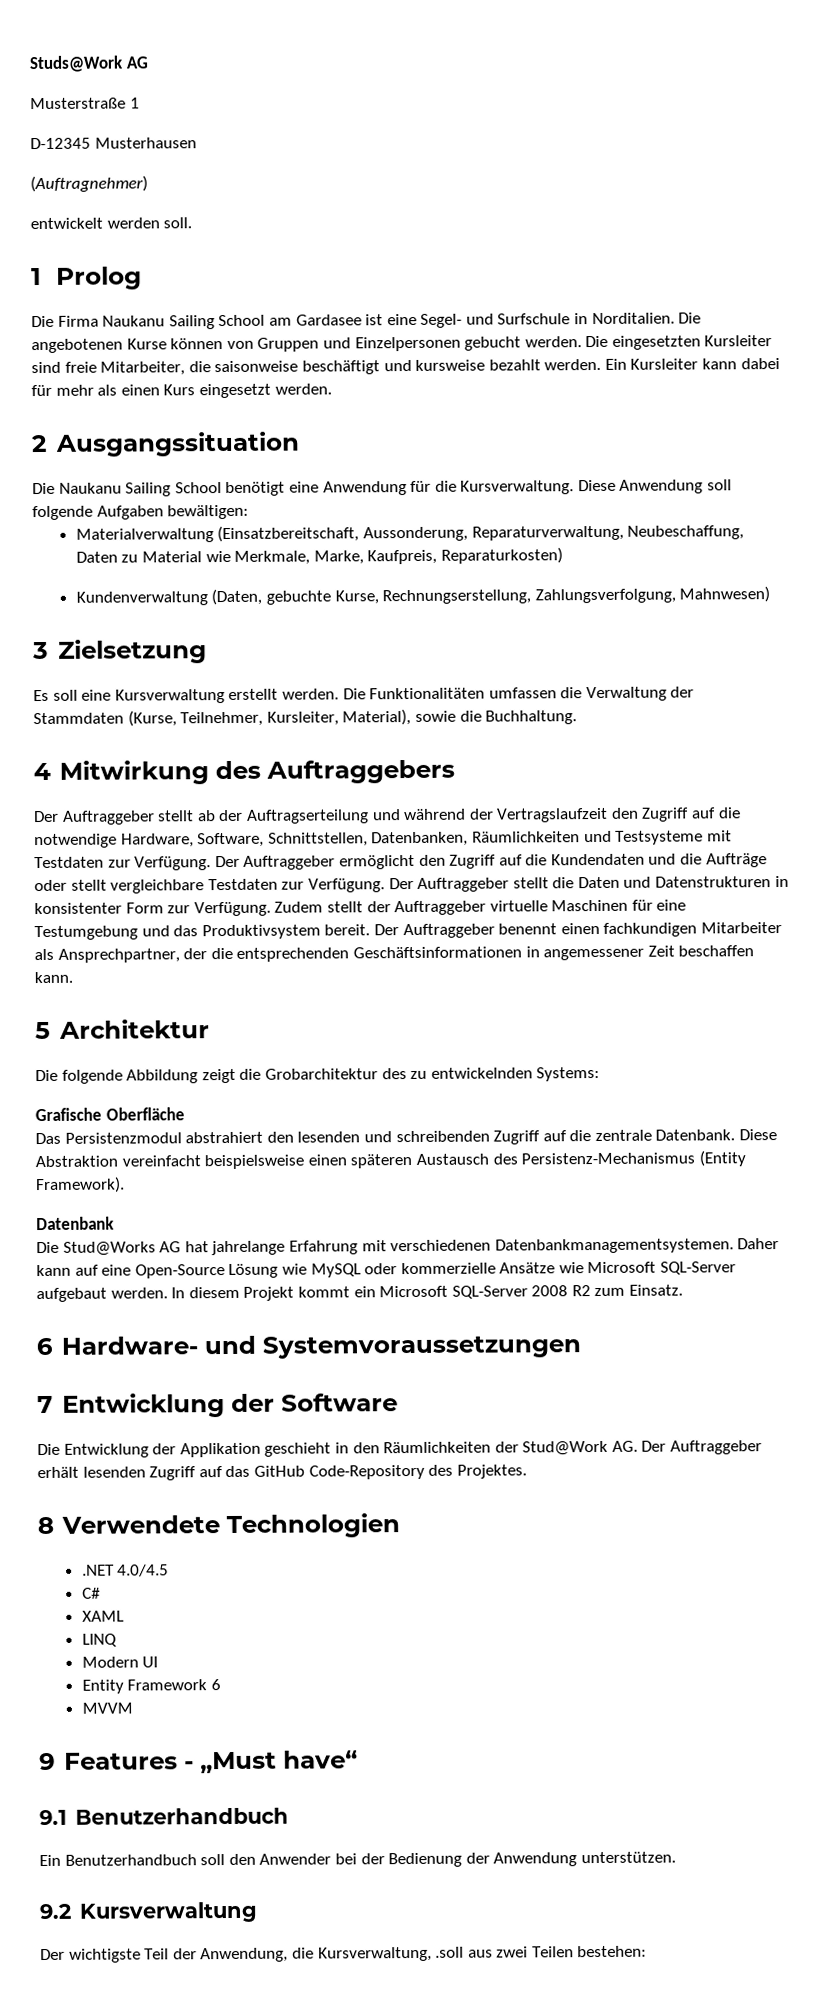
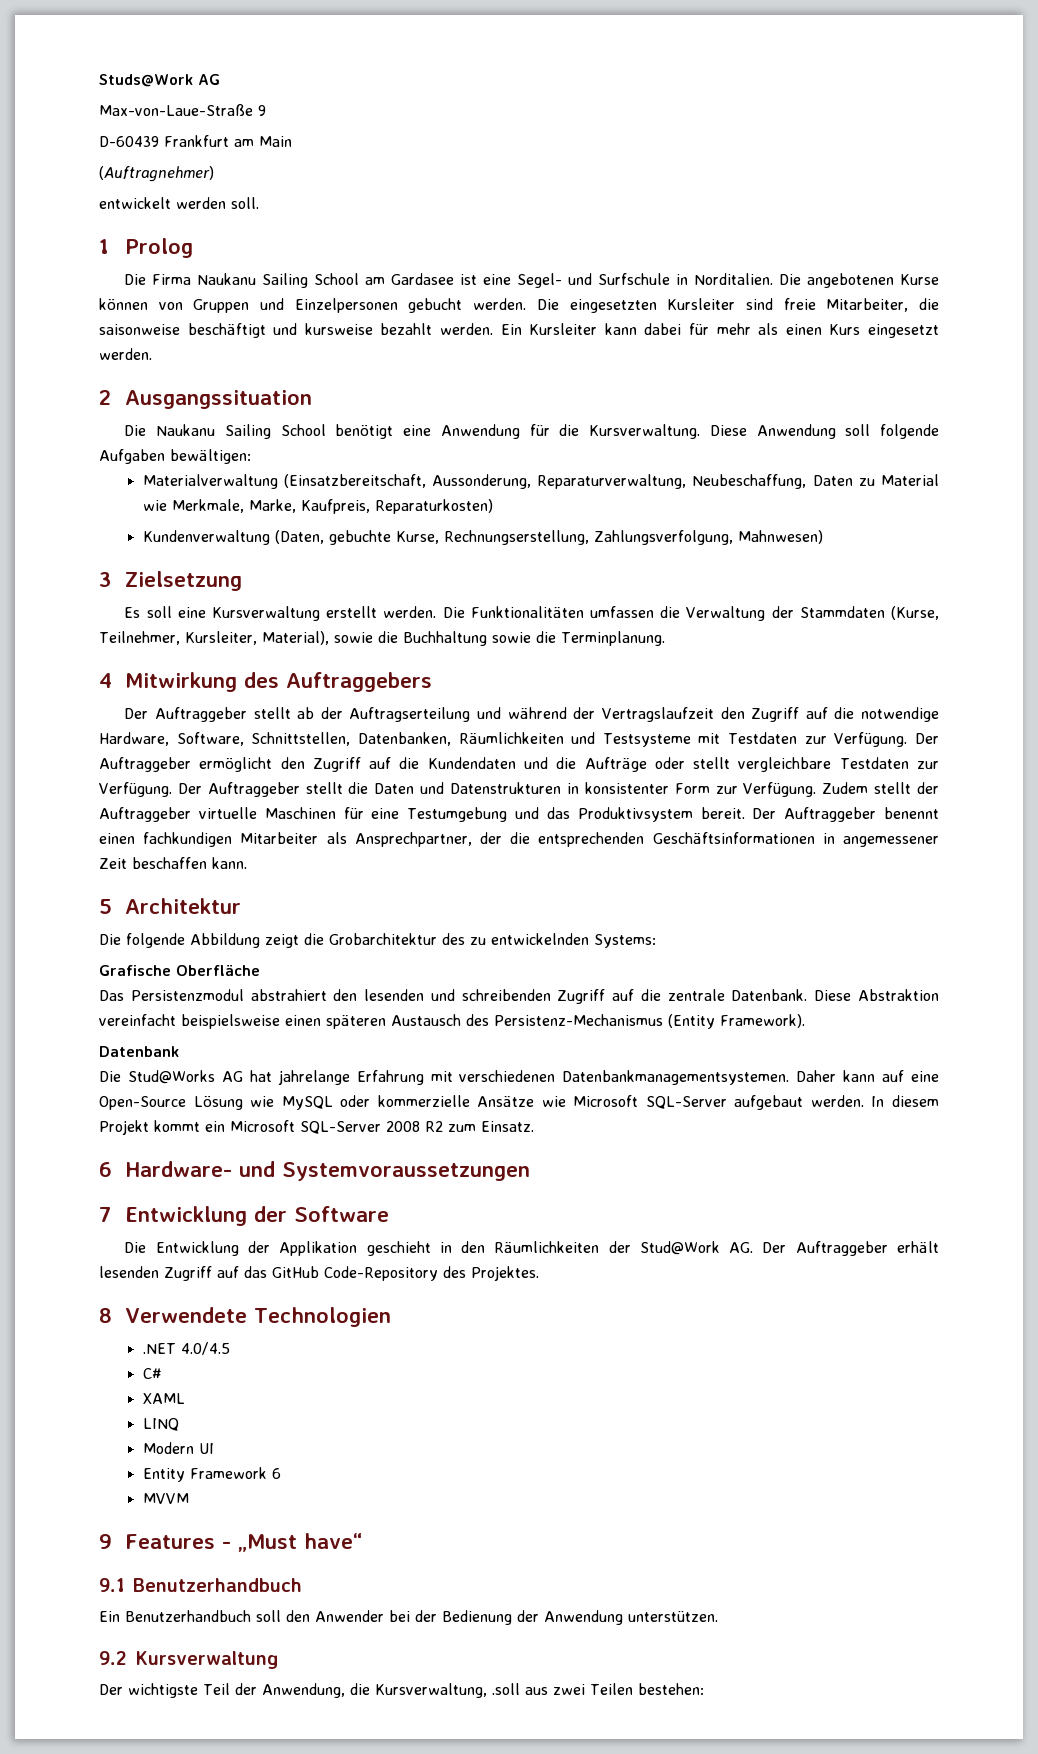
[30,97,140,110] [30,137,197,150] Musterstraße 1 // D-12345 Musterhausen -> [99,104,266,116] [99,135,292,147] Max-von-Laue-Straße 9 // D-60439 Frankfurt am Main
[485,710,578,725] Buchhaltung. -> [402,631,665,646] Buchhaltung sowie die Terminplanung.

